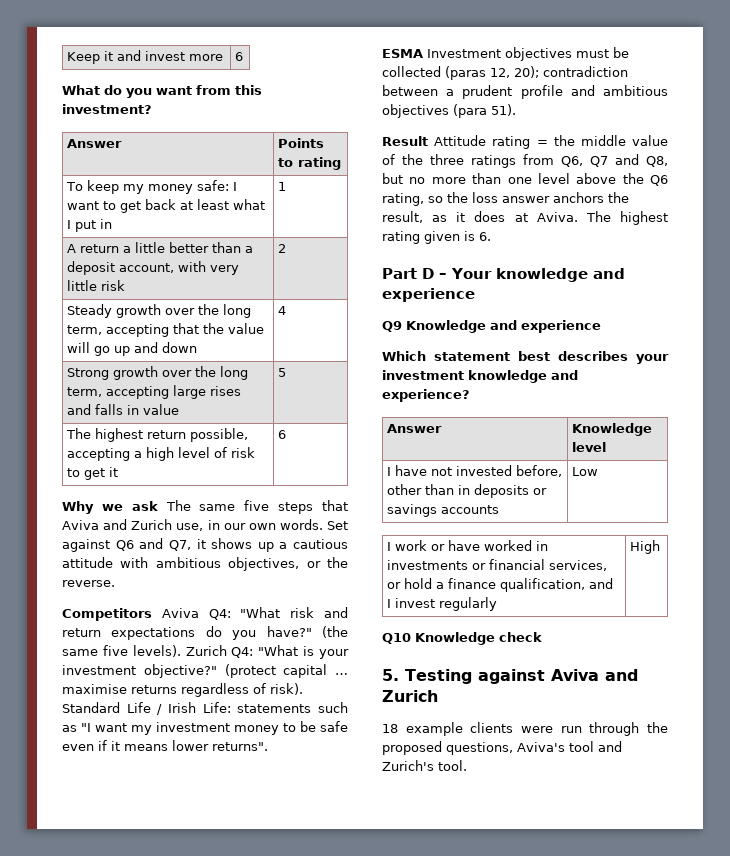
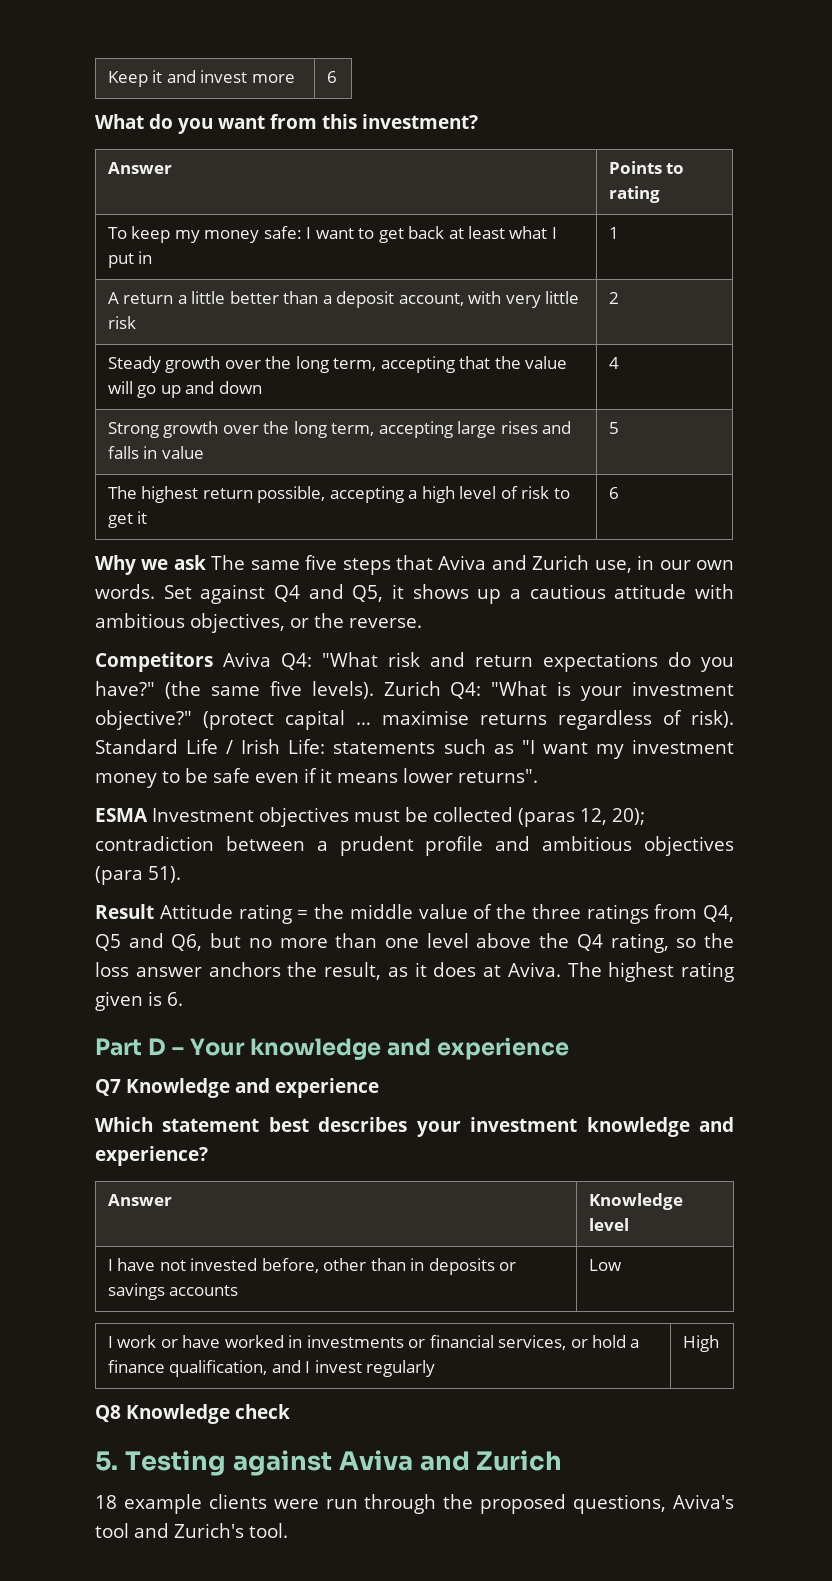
[115,538,191,551] Q6 and Q7, -> [274,584,384,602] Q4 and Q5,
[561,154,668,167] Q6, Q7 and Q8, -> [703,905,734,922] [95,933,203,951] Q4, Q5 and Q6,
[650,175,668,186] Q6 -> [576,934,603,951] Q4
[382,321,402,332] Q9 -> [95,1079,121,1096] Q7
[382,633,411,644] Q10 -> [95,1405,121,1422] Q8

